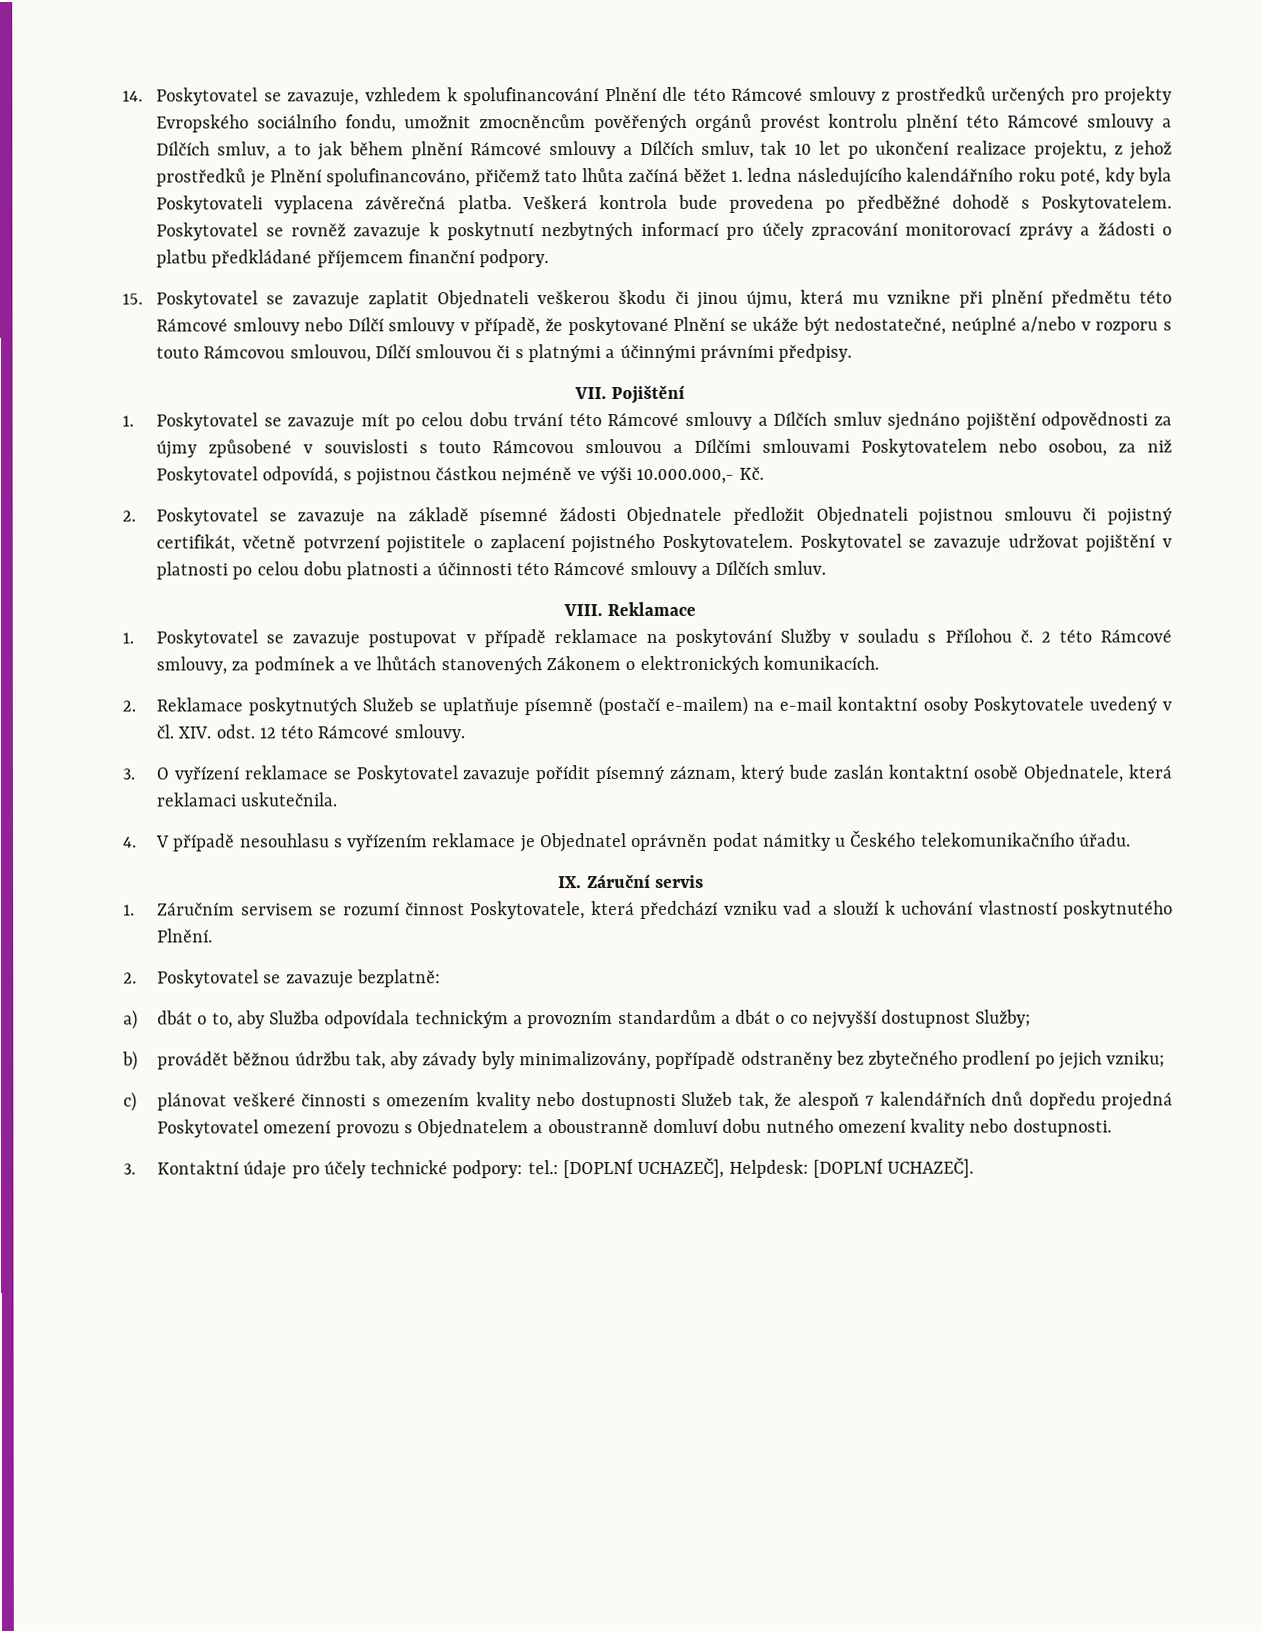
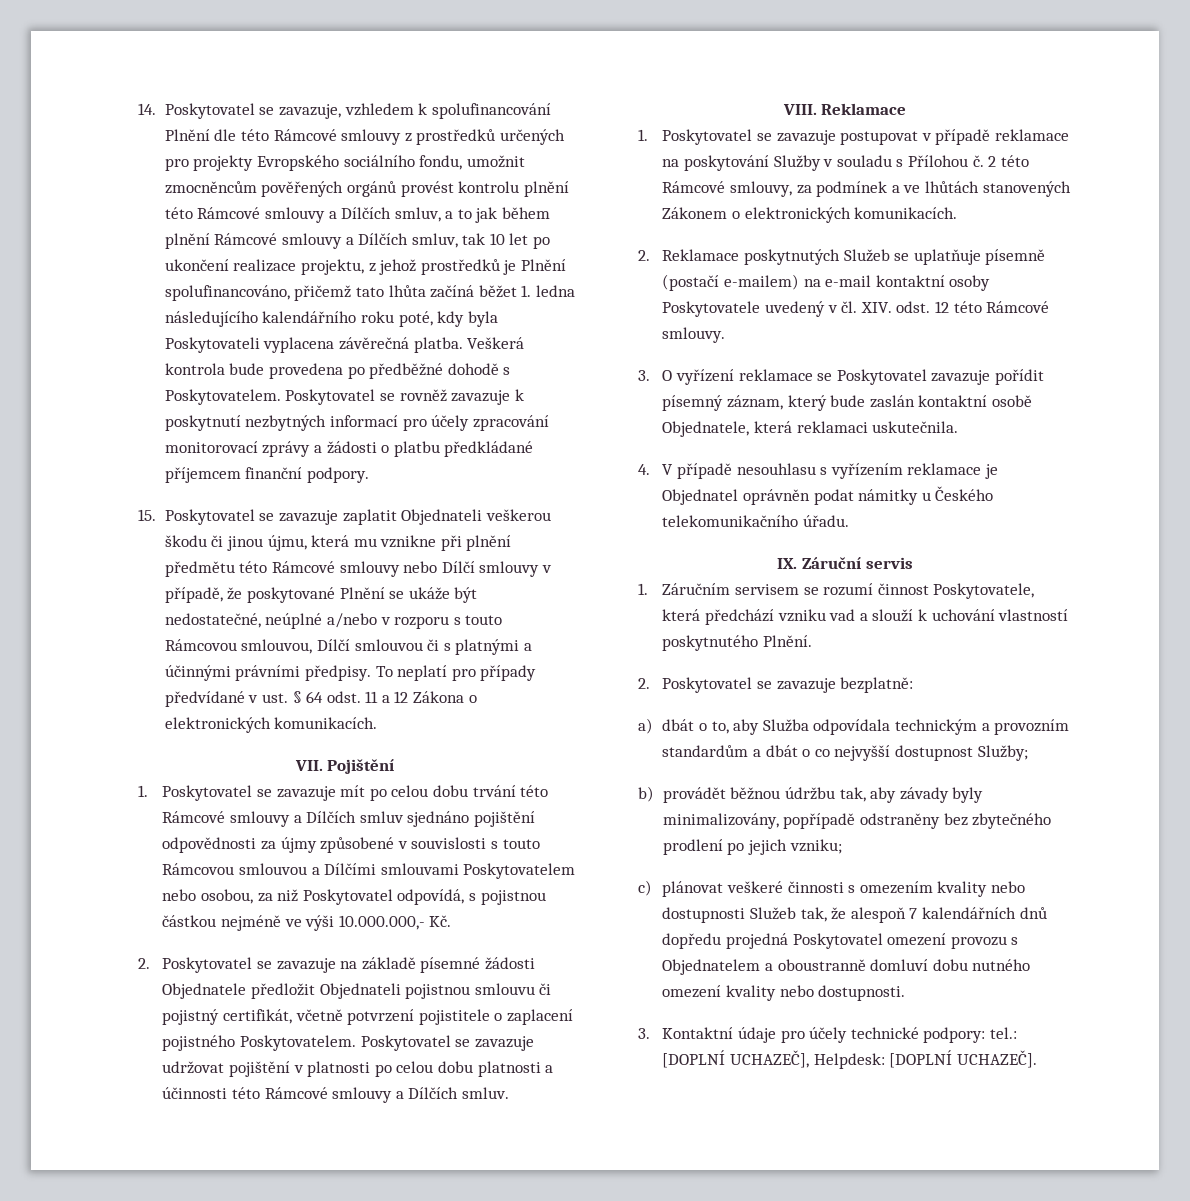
(853, 352) none -> [375,665,537,681] [164,691,477,707] [164,717,378,733] To neplatí pro případy předvídané v ust. § 64 odst. 11 a 12 Zákona o elektronických komunikacích.

